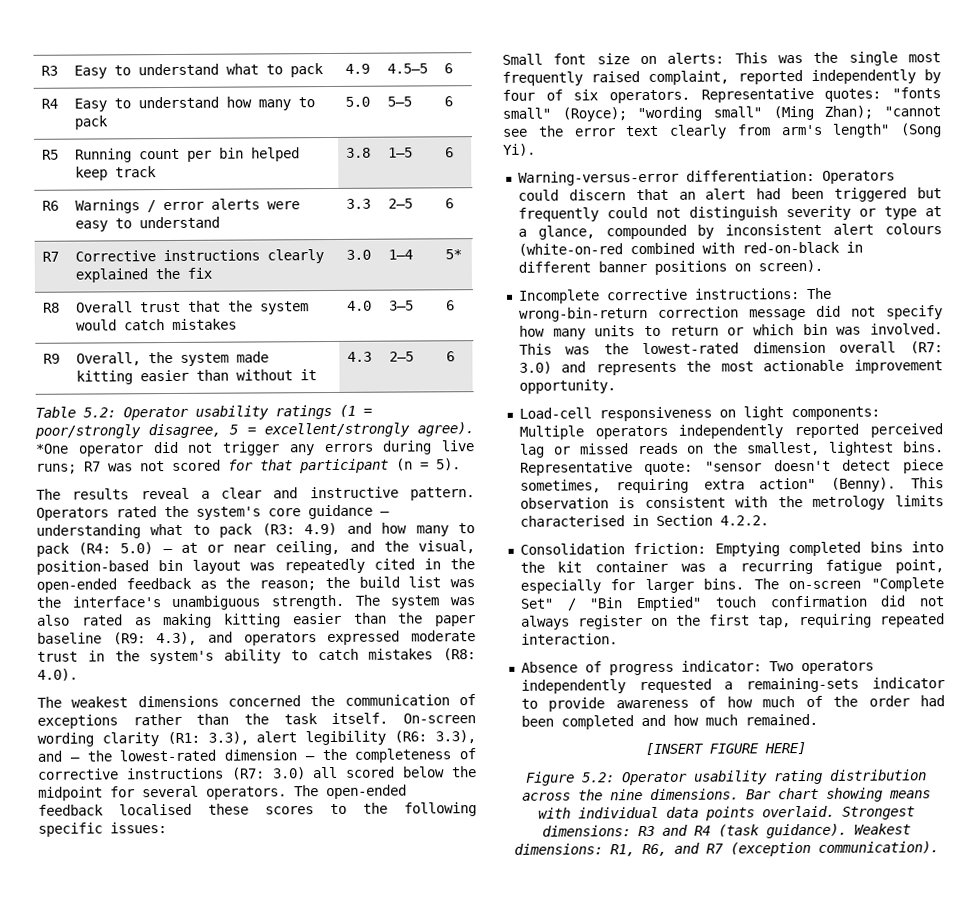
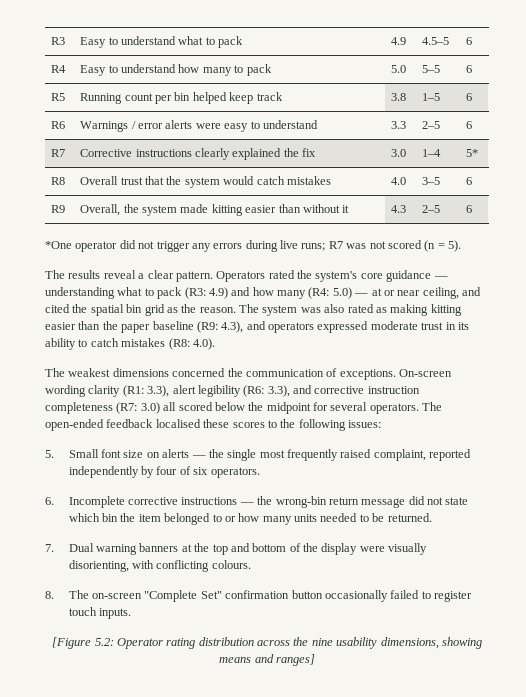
[35,404,372,421] [34,422,474,439] Table 5.2: Operator usability ratings (1 = poor/strongly disagree, 5 = excellent/strongly agree). -> (473, 209) none
[228,458,389,474] for that participant -> (422, 244) none
[273,486,399,499] and instructive -> (174, 274) none
[458,523,476,534] [36,542,70,557] to pack -> (306, 294) none
[383,540,475,554] [36,558,475,575] [36,576,475,593] [36,594,344,610] the visual, position-based bin layout was repeatedly cited in the open-ended feedback as the reason; the build list was the interface's unambiguous strength. -> [45,304,236,316] cited the spatial bin grid as the reason.
[114,650,215,665] the system's -> [457,322,469,330] its
[37,712,389,729] exceptions rather than the task itself. -> [339,369,396,380] exceptions.
[69,748,476,763] [37,767,224,780] — the lowest-rated dimension — the completeness of corrective instructions -> [314,386,420,394] [45,402,113,414] corrective instruction completeness
[38,822,103,837] specific -> (346, 425) none
(167, 828) none -> [45,450,54,458] 5.
[667,52,803,64] alerts: This was -> [162,449,206,458] alerts —
[700,87,941,103] [502,105,941,122] [502,123,942,139] [503,143,536,156] [517,169,895,186] [517,187,942,202] [517,205,942,222] [517,223,942,240] [517,241,863,256] [517,259,823,275] [517,287,832,304] [518,305,943,322] [518,323,943,340] [518,341,943,355] [518,359,943,376] [518,379,616,394] [518,406,880,422] [518,423,943,440] [518,441,944,458] [519,459,944,476] [519,477,944,494] [519,495,944,510] [519,514,769,527] [519,541,944,557] [519,559,944,575] [519,577,944,594] [519,595,944,612] [520,613,945,630] [520,633,618,645] [520,660,874,676] [520,677,945,694] [520,695,945,712] [520,713,818,730] [645,742,806,756] [526,770,768,786] Representative quotes: "fonts small" (Royce); "wording small" (Ming Zhan); "cannot see the error text clearly from arm's length" (Song Yi). // Warning-versus-error differentiation: Operators could discern that an alert had been triggered but frequently could not distinguish severity or type at a glance, compounded by inconsistent alert colours (white-on-red combined with red-on-black in different banner positions on screen). // Incomplete corrective instructions: The wrong-bin-return correction message did not specify how many units to return or which bin was involved. This was the lowest-rated dimension overall (R7: 3.0) and represents the most actionable improvement opportunity. // Load-cell responsiveness on light components: Multiple operators independently reported perceived lag or missed reads on the smallest, lightest bins. Representative quote: "sensor doesn't detect piece sometimes, requiring extra action" (Benny). This observation is consistent with the metrology limits characterised in Section 4.2.2. // Consolidation friction: Emptying completed bins into the kit container was a recurring fatigue point, especially for larger bins. The on-screen "Complete Set" / "Bin Emptied" touch confirmation did not always register on the first tap, requiring repeated interaction. // Absence of progress indicator: Two operators independently requested a remaining-sets indicator to provide awareness of how much of the order had been completed and how much remained. // [INSERT FIGURE HERE] // Figure 5.2: Operator usability -> [45,496,469,508] [68,513,432,525] [45,543,428,555] [68,560,251,572] [45,590,473,602] [68,607,132,619] [52,637,163,649] // 6. Incomplete corrective instructions — the wrong-bin return message did not state which bin the item belonged to or how many units needed to be returned. // 7. Dual warning banners at the top and bottom of the display were visually disorienting, with conflicting colours. // 8. The on-screen "Complete Set" confirmation button occasionally failed to register touch inputs. // [Figure 5.2: Operator
[650,787,931,802] [538,805,915,821] [542,823,911,839] [514,841,939,857] dimensions. Bar chart showing means with individual data points overlaid. Strongest dimensions: R3 and R4 (task guidance). Weakest dimensions: R1, R6, and R7 (exception communication). -> [336,637,482,649] [219,654,315,666] usability dimensions, showing means and ranges]

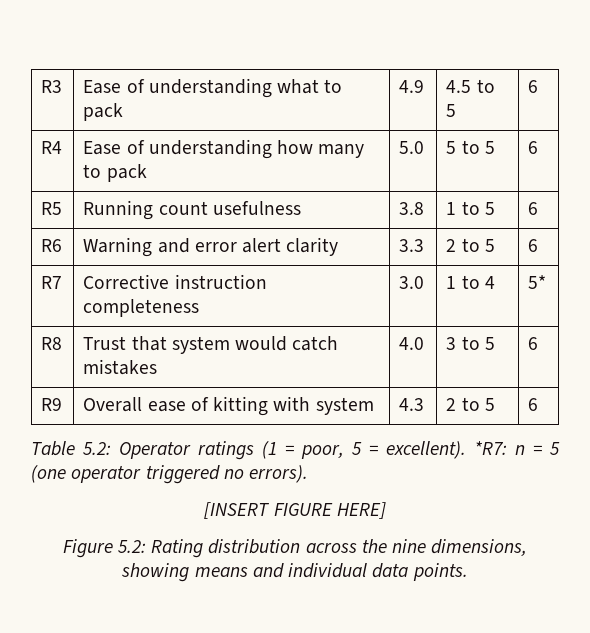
[80,36,177,48] Easy to understand -> [83,78,272,98] Ease of understanding
[422,37,450,45] 4.5–5 -> [446,79,495,93] [446,104,457,117] 4.5 to 5
[80,64,177,76] Easy to understand -> [83,139,272,159] Ease of understanding
[422,65,441,73] 5–5 -> [446,140,495,154] 5 to 5
[155,92,283,104] [391,93,407,101] [422,93,441,101] [466,93,473,101] [51,121,66,129] [80,120,318,132] [391,121,407,129] [422,121,441,129] [466,121,473,129] [51,149,66,157] [80,148,317,160] [391,149,407,157] [422,149,442,157] [466,149,479,157] [51,177,66,185] [80,176,182,185] per bin helped keep track | 3.8 | 1–5 | 6 // R6 | Warnings / error alerts were easy to understand | 3.3 | 2–5 | 6 // R7 | Corrective instructions clearly explained the fix | 3.0 | 1–4 | 5* // R8 | Overall trust that the -> [212,201,301,215] [399,202,425,215] [446,201,495,215] [528,202,539,215] [41,239,63,252] [83,237,339,257] [399,239,425,252] [446,238,495,252] [528,239,539,252] [41,276,63,289] [83,274,267,289] [83,299,200,317] [399,276,425,289] [446,275,495,289] [528,275,547,289] [41,337,63,350] [83,336,167,351] usefulness | 3.8 | 1 to 5 | 6 // R6 | Warning and error alert clarity | 3.3 | 2 to 5 | 6 // R7 | Corrective instruction completeness | 3.0 | 1 to 4 | 5* // R8 | Trust that
[422,177,441,185] 3–5 -> [446,336,495,350] 3 to 5
[80,204,350,216] [391,205,407,213] [422,205,441,213] [466,205,473,213] [45,240,461,252] [45,270,448,282] [45,287,481,299] [45,304,462,316] [45,321,469,333] [45,338,215,350] [45,368,452,380] [45,385,420,397] [45,402,443,414] [45,419,381,431] [45,449,472,461] [68,466,260,478] [45,496,469,508] [68,513,432,525] [45,543,428,555] [68,560,251,572] [45,590,473,602] [68,607,132,619] [52,637,196,649] Overall, the system made kitting easier than without it | 4.3 | 2–5 | 6 // *One operator did not trigger any errors during live runs; R7 was not scored (n = 5). // The results reveal a clear pattern. Operators rated the system's core guidance — understanding what to pack (R3: 4.9) and how many (R4: 5.0) — at or near ceiling, and cited the spatial bin grid as the reason. The system was also rated as making kitting easier than the paper baseline (R9: 4.3), and operators expressed moderate trust in its ability to catch mistakes (R8: 4.0). // The weakest dimensions concerned the communication of exceptions. On-screen wording clarity (R1: 3.3), alert legibility (R6: 3.3), and corrective instruction completeness (R7: 3.0) all scored below the midpoint for several operators. The open-ended feedback localised these scores to the following issues: // 5. Small font size on alerts — the single most frequently raised complaint, reported independently by four of six operators. // 6. Incomplete corrective instructions — the wrong-bin return message did not state which bin the item belonged to or how many units needed to be returned. // 7. Dual warning banners at the top and bottom of the display were visually disorienting, with conflicting colours. // 8. The on-screen "Complete Set" confirmation button occasionally failed to register touch inputs. // [Figure 5.2: Operator rating -> [83,396,374,416] [399,398,425,411] [446,397,495,411] [528,398,539,411] [31,441,560,460] [31,465,309,484] [204,502,386,519] [62,539,204,558] Overall ease of kitting with system | 4.3 | 2 to 5 | 6 // Table 5.2: Operator ratings (1 = poor, 5 = excellent). *R7: n = 5 (one operator triggered no errors). // [INSERT FIGURE HERE] // Figure 5.2: Rating
[336,637,378,649] usability -> (427, 546) none
[275,654,315,666] ranges] -> [288,563,468,581] individual data points.

